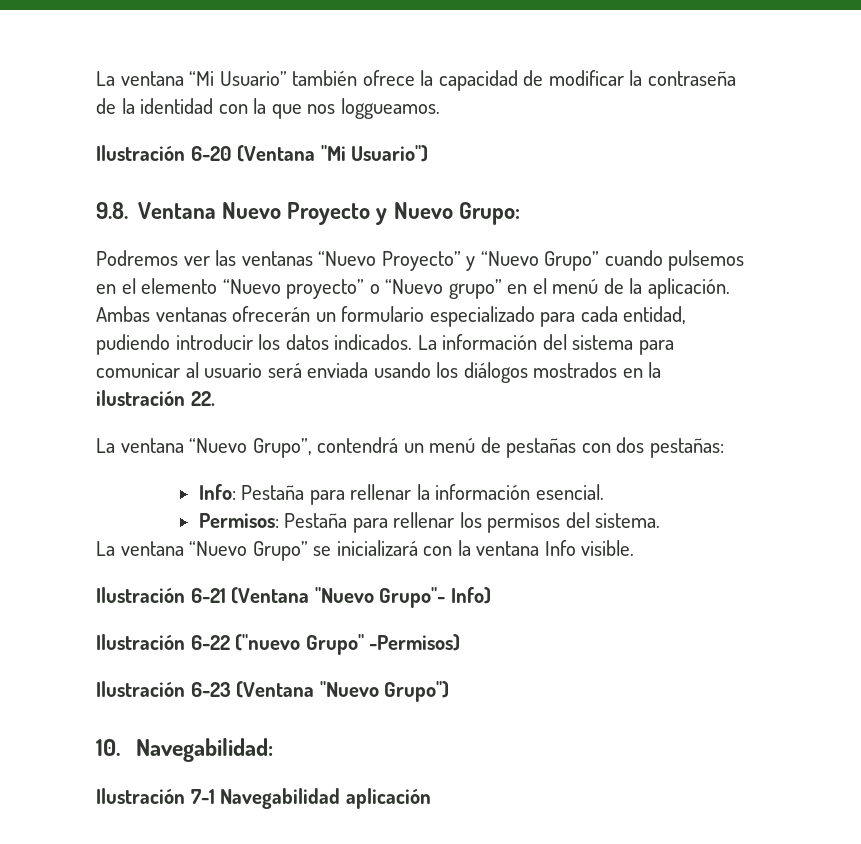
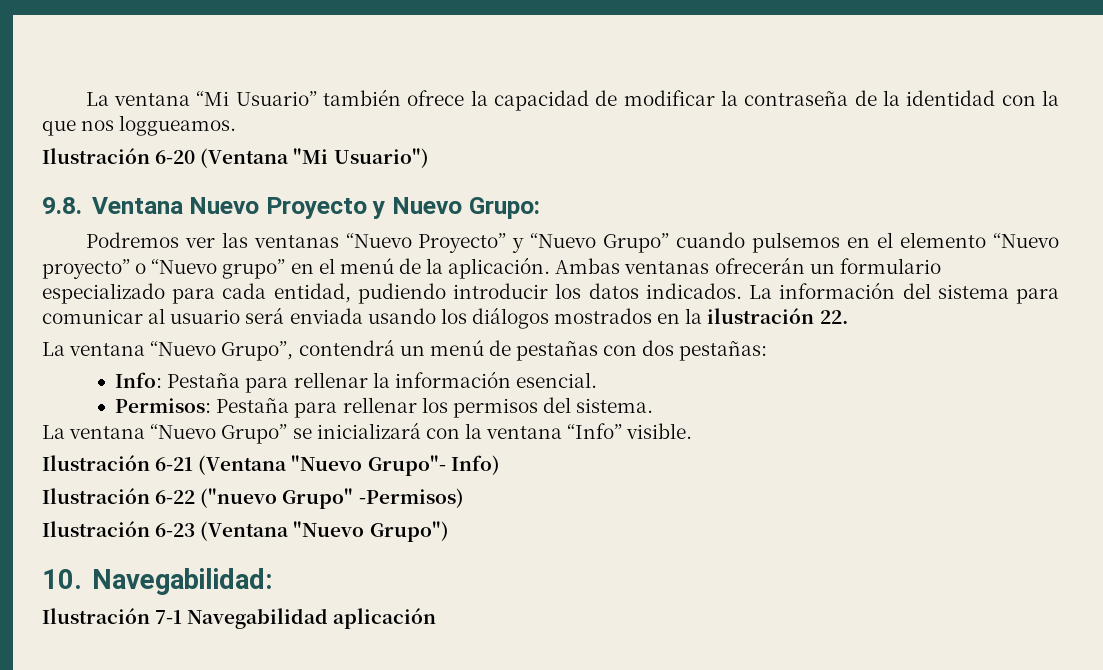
[544,540,576,556] Info -> [567,423,623,439] “Info”

